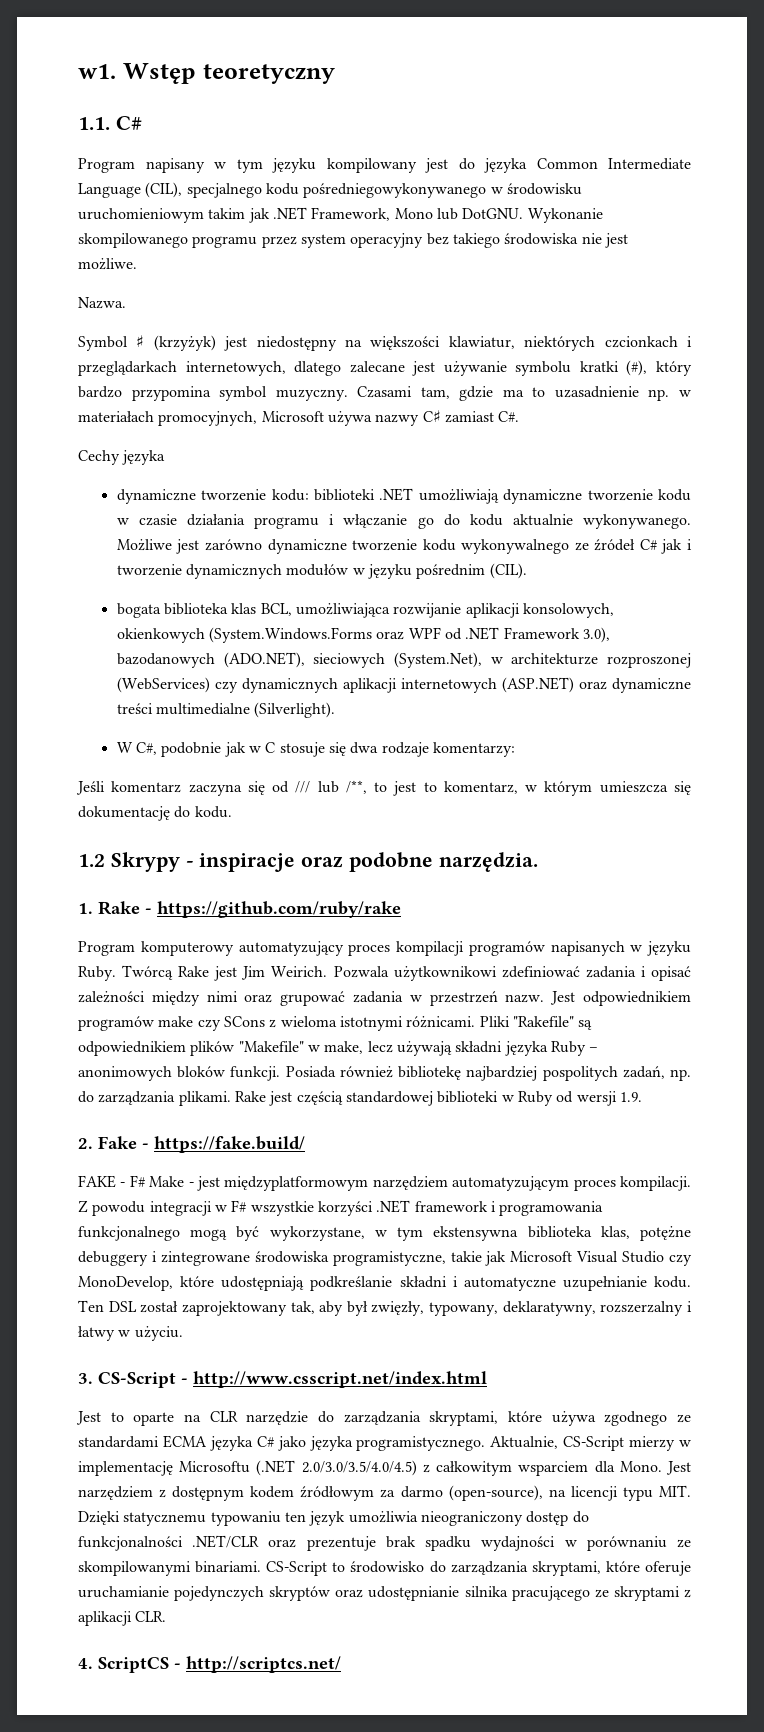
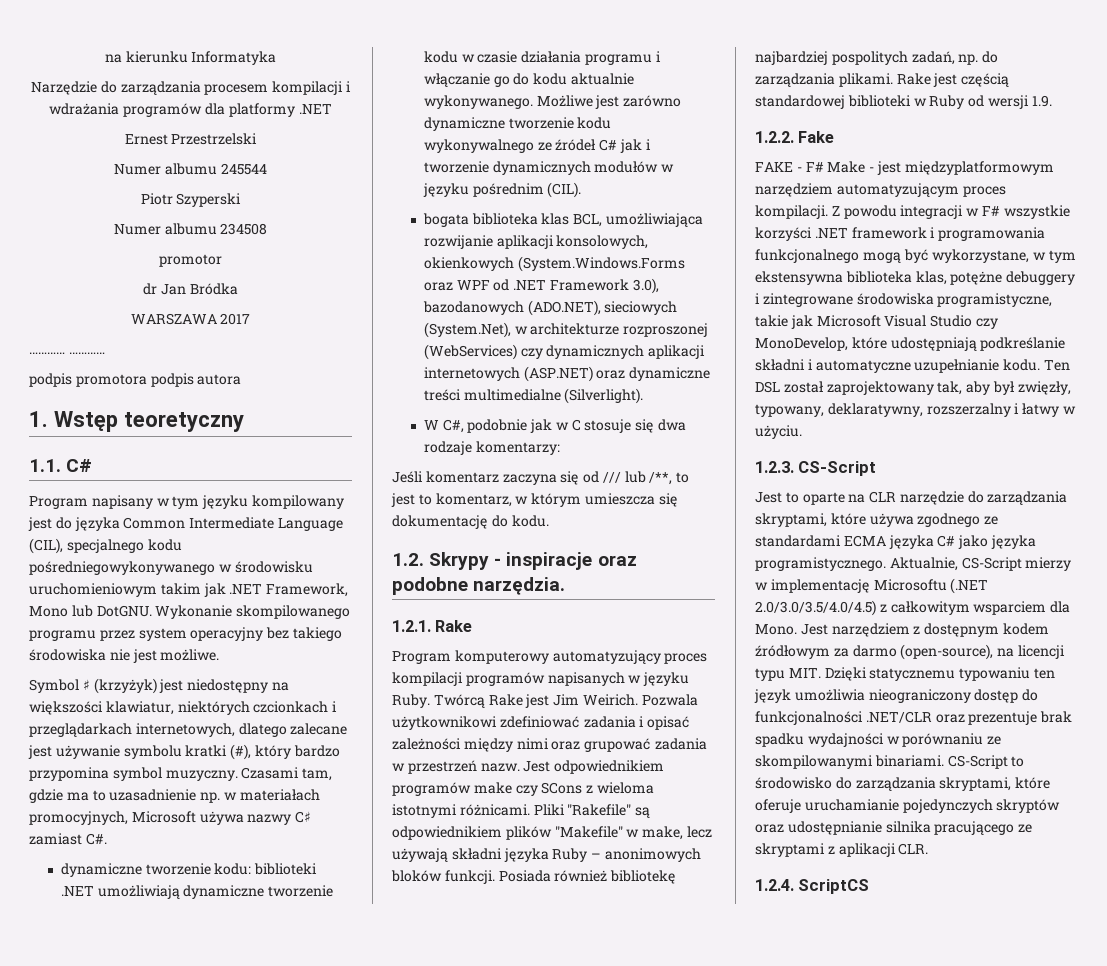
[78,64,116,79] w1. -> [104,51,277,65] [31,81,351,95] [49,103,332,117] [124,133,258,145] [114,163,267,175] [140,193,242,207] [113,223,268,235] [159,254,222,267] [143,283,238,295] [130,313,251,325] [29,352,105,354] [29,373,242,387] [29,411,48,427] na kierunku Informatyka // Narzędzie do zarządzania procesem kompilacji i wdrażania programów dla platformy .NET // Ernest Przestrzelski // Numer albumu 245544 // Piotr Szyperski // Numer albumu 234508 // promotor // dr Jan Bródka // WARSZAWA 2017 // ………… ………… // podpis promotora podpis autora // 1.
[78,297,126,309] // Nazwa. -> (220, 655) none
[78,450,166,465] // Cechy języka -> (107, 839) none
[78,854,105,867] 1.2 -> [392,553,424,566] 1.2.
[78,901,401,918] 1. Rake - https://github.com/ruby/rake -> [392,620,473,632] 1.2.1. Rake
[78,1138,93,1149] 2. -> [755,131,794,143] 1.2.2.
[142,1136,305,1153] - https://fake.build/ -> (835, 137) none
[78,1371,487,1388] 3. CS-Script - http://www.csscript.net/index.html -> [755,461,877,476] 1.2.3. CS-Script
[78,1656,341,1673] 4. ScriptCS - http://scriptcs.net/ -> [755,879,870,894] 1.2.4. ScriptCS

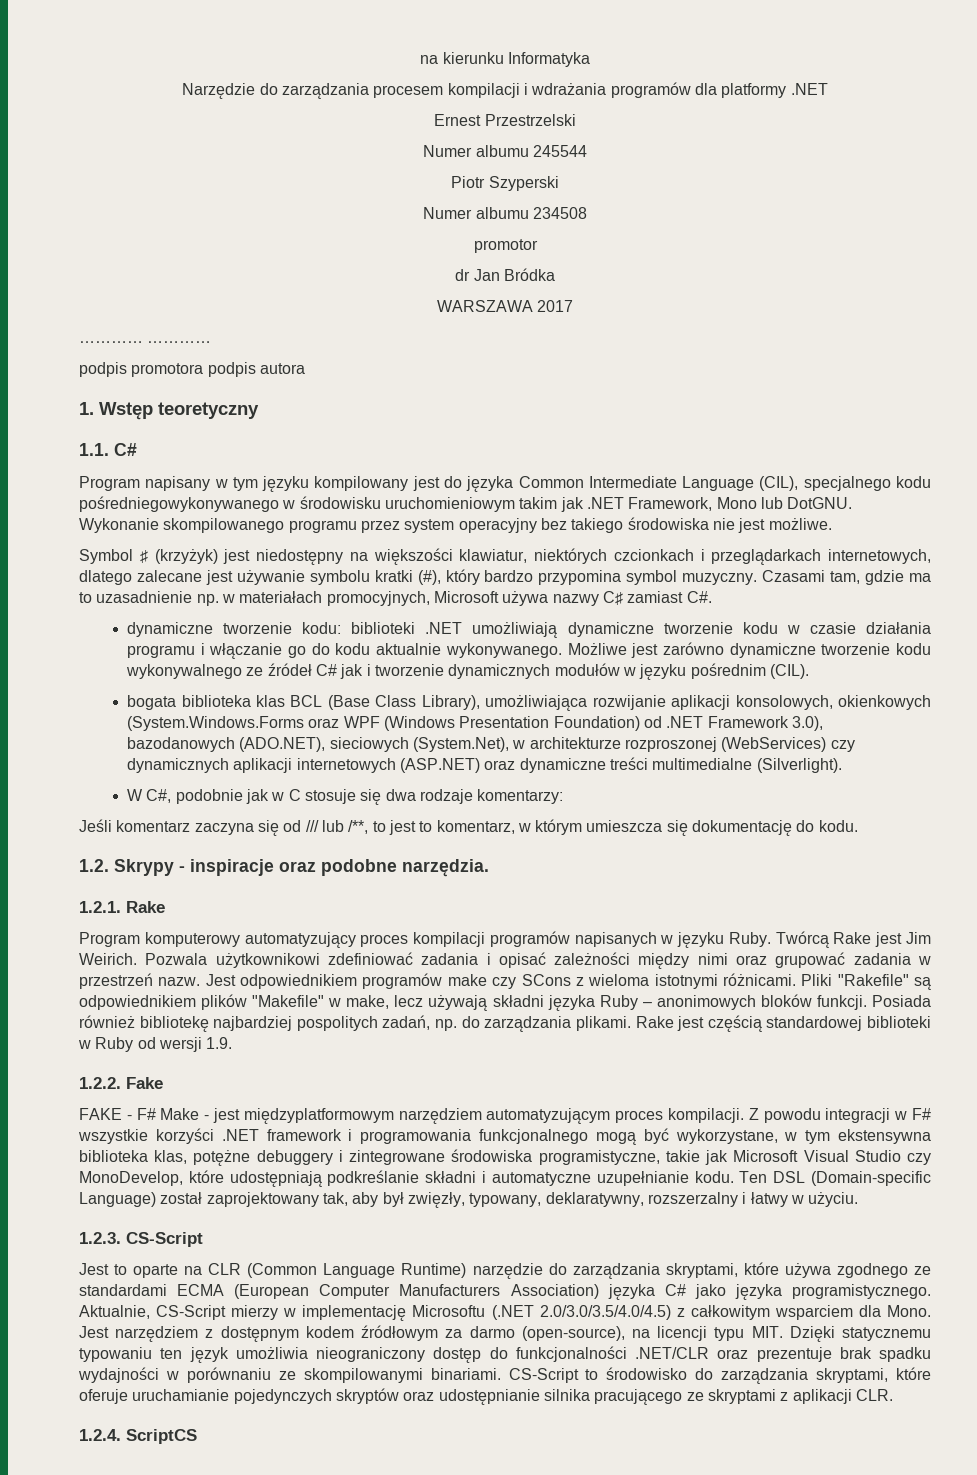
[573,213,603,227] BCL, -> [290,695,480,710] BCL (Base Class Library),
(490, 285) none -> [384,716,640,731] (Windows Presentation Foundation)
(780, 387) none -> [811,1171,932,1186] [79,1192,156,1207] (Domain-specific Language)
(897, 497) none -> [247,1263,467,1278] (Common Language Runtime)
(886, 541) none -> [234,1284,599,1299] (European Computer Manufacturers Association)

